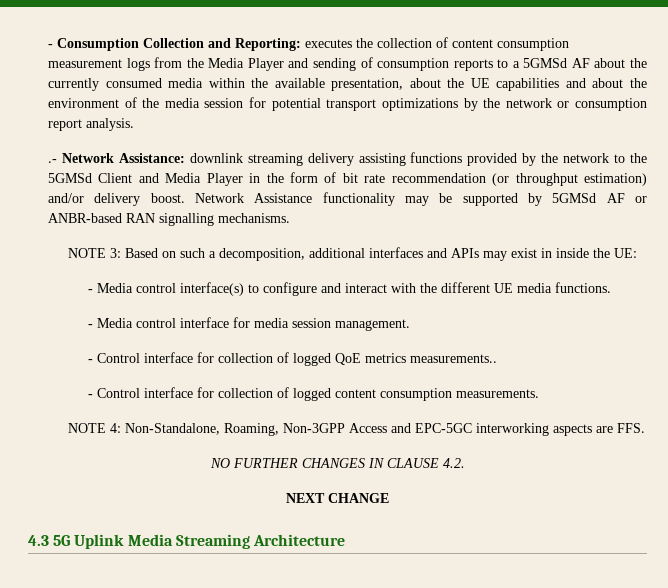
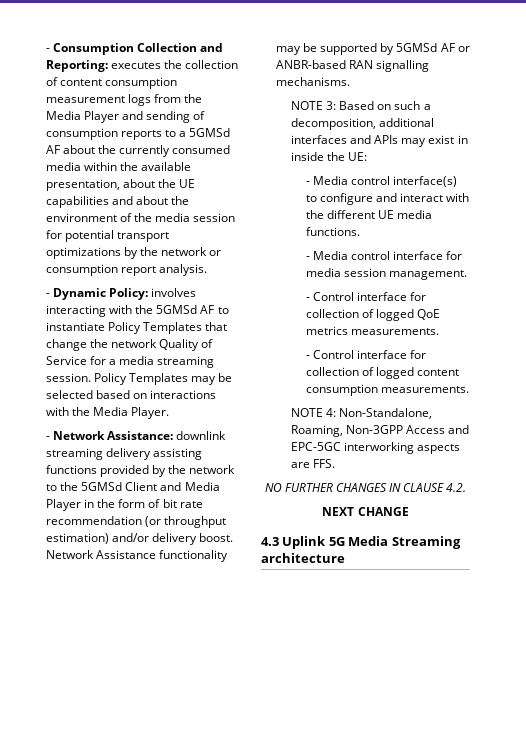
[48,159,58,163] .- -> [46,288,197,300] [46,305,229,317] [46,322,228,334] [46,339,214,351] [46,356,215,368] [46,373,233,385] [46,390,217,399] [46,407,170,419] [46,436,51,440] - Dynamic Policy: involves interacting with the 5GMSd AF to instantiate Policy Templates that change the network Quality of Service for a media streaming session. Policy Templates may be selected based on interactions with the Media Player. // -
[410,354,498,363] measurements.. -> [351,328,440,335] measurements.
[53,534,125,549] 5G Uplink -> [282,536,345,549] Uplink 5G
[252,534,345,546] Architecture -> [261,553,345,563] architecture

